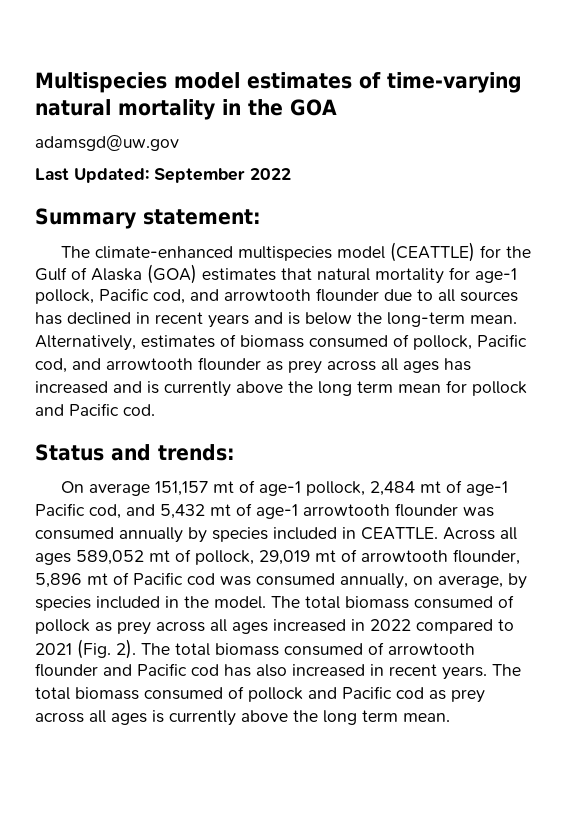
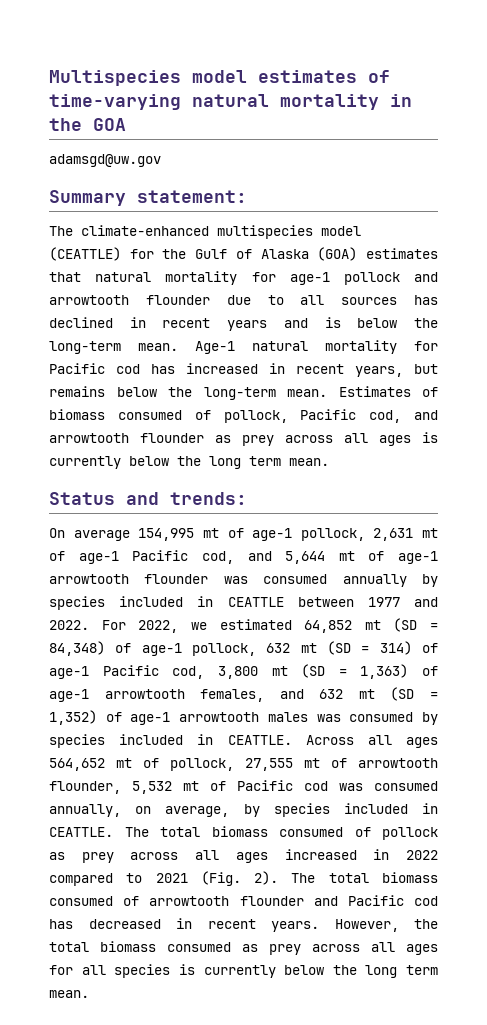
[35,168,291,183] // Last Updated: September 2022 -> (161, 160) none
[35,288,185,304] pollock, Pacific cod, -> [343,272,400,285] pollock
[35,335,215,351] Alternatively, estimates -> [195,340,438,354] [49,363,438,377] [49,386,411,400] Age-1 natural mortality for Pacific cod has increased in recent years, but remains below the long-term mean. Estimates
[444,358,471,371] [35,380,527,397] [35,403,155,416] has increased and is currently above the long term mean for pollock and Pacific cod. -> [422,432,438,443] [49,456,329,469] is currently below the long term mean.
[155,481,209,496] 151,157 -> [138,528,195,541] 154,995
[370,481,416,496] 2,484 -> [373,528,414,541] 2,631
[160,504,205,519] 5,432 -> [285,551,326,564] 5,644
(356, 533) none -> [227,597,438,607] [49,618,438,633] [49,641,438,656] [49,664,438,679] [49,687,438,702] [49,710,439,725] [49,734,214,748] CEATTLE between 1977 and 2022. For 2022, we estimated 64,852 mt (SD = 84,348) of age-1 pollock, 632 mt (SD = 314) of age-1 Pacific cod, 3,800 mt (SD = 1,363) of age-1 arrowtooth females, and 632 mt (SD = 1,352) of age-1 arrowtooth males was consumed by species included in
[76,550,144,565] 589,052 -> [49,758,105,771] 564,652
[259,550,310,565] 29,019 -> [245,758,293,771] 27,555
[35,573,82,588] 5,896 -> [132,781,172,794] 5,532
[184,596,266,609] the model. -> [49,827,113,837] CEATTLE.
[256,664,365,677] also increased -> [88,919,161,929] decreased
[492,664,521,676] [35,686,485,703] [35,710,288,726] The total biomass consumed of pollock and Pacific cod as prey across all ages is currently above -> [334,919,438,932] [49,941,438,955] [49,964,325,978] However, the total biomass consumed as prey across all ages for all species is currently below

